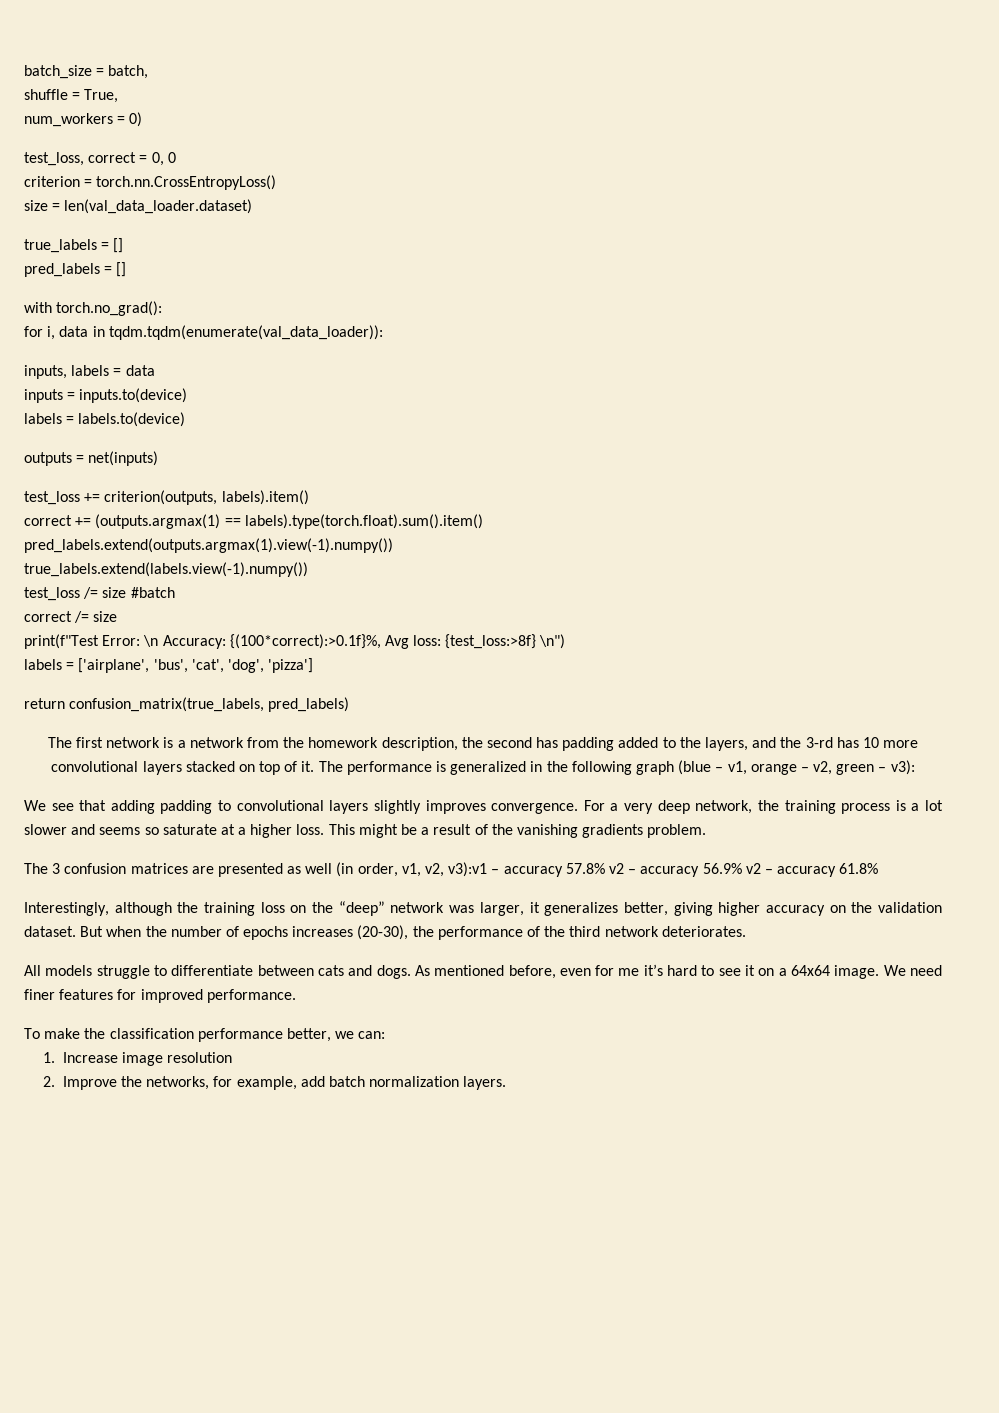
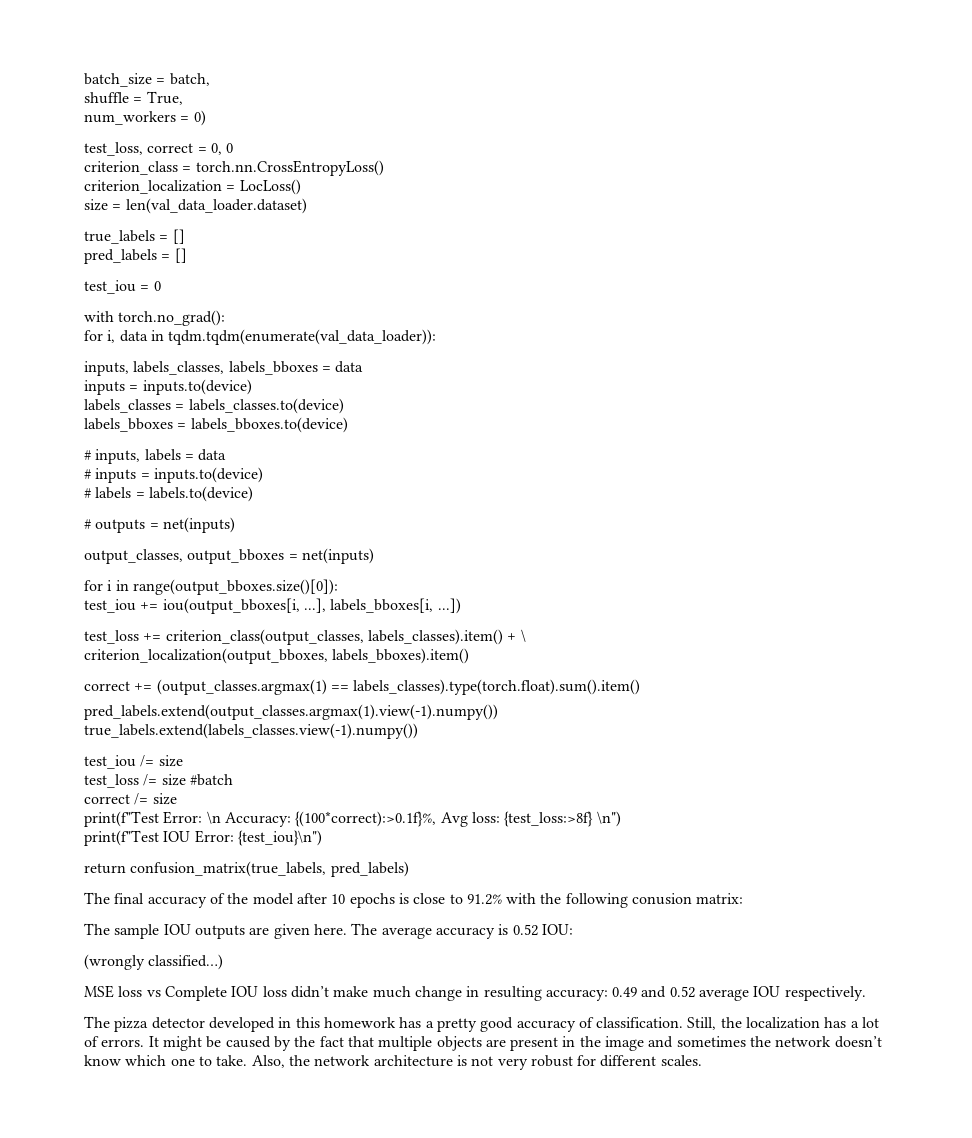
[24,176,80,187] criterion -> [84,161,178,175] criterion_class
(277, 182) none -> [84,179,301,195] // criterion_localization = LocLoss()
(127, 269) none -> [84,280,161,294] // test_iou = 0
[71,365,110,376] labels -> [133,361,318,375] labels_classes, labels_bboxes
(188, 395) none -> [84,398,344,414] [84,417,348,433] [84,449,227,464] [84,467,263,483] [84,488,91,498] labels_classes = labels_classes.to(device) // labels_bboxes = labels_bboxes.to(device) // # inputs, labels = data // # inputs = inputs.to(device) // #
(186, 419) none -> [84,519,91,529] #
[24,490,309,505] [24,514,483,529] [24,538,393,553] [24,562,308,577] test_loss += criterion(outputs, labels).item() // correct += (outputs.argmax(1) == labels).type(torch.float).sum().item() // pred_labels.extend(outputs.argmax(1).view(-1).numpy()) // true_labels.extend(labels.view(-1).numpy()) -> [84,548,374,564] [84,579,338,595] [84,598,461,614] [84,629,526,645] [84,648,470,664] [84,679,641,695] [84,704,498,720] [84,723,418,739] [84,755,183,769] output_classes, output_bboxes = net(inputs) // for i in range(output_bboxes.size()[0]): // test_iou += iou(output_bboxes[i, ...], labels_bboxes[i, ...]) // test_loss += criterion_class(output_classes, labels_classes).item() + \ // criterion_localization(output_bboxes, labels_bboxes).item() // correct += (output_classes.argmax(1) == labels_classes).type(torch.float).sum().item() // pred_labels.extend(output_classes.argmax(1).view(-1).numpy()) // true_labels.extend(labels_classes.view(-1).numpy()) // test_iou /= size
[24,658,314,673] [24,697,350,712] [47,737,919,751] [51,760,915,775] [24,800,943,814] [24,824,707,838] [24,862,879,877] [24,901,943,916] [24,925,746,940] [24,964,943,979] [24,989,296,1003] [24,1028,386,1042] [43,1052,233,1066] [43,1076,507,1090] labels = ['airplane', 'bus', 'cat', 'dog', 'pizza'] // return confusion_matrix(true_labels, pred_labels) // The first network is a network from the homework description, the second has padding added to the layers, and the 3-rd has 10 more convolutional layers stacked on top of it. The performance is generalized in the following graph (blue – v1, orange – v2, green – v3): // We see that adding padding to convolutional layers slightly improves convergence. For a very deep network, the training process is a lot slower and seems so saturate at a higher loss. This might be a result of the vanishing gradients problem. // The 3 confusion matrices are presented as well (in order, v1, v2, v3):v1 – accuracy 57.8% v2 – accuracy 56.9% v2 – accuracy 61.8% // Interestingly, although the training loss on the “deep” network was larger, it generalizes better, giving higher accuracy on the validation dataset. But when the number of epochs increases (20-30), the performance of the third network deteriorates. // All models struggle to differentiate between cats and dogs. As mentioned before, even for me it’s hard to see it on a 64x64 image. We need finer features for improved performance. // To make the classification performance better, we can: // 1. Increase image resolution // 2. Improve the networks, for example, add batch normalization layers. -> [84,830,322,846] [84,861,409,877] [84,892,744,908] [84,923,573,939] [84,954,224,970] [84,985,866,1001] [84,1016,880,1032] [84,1036,882,1051] [84,1055,702,1070] print(f"Test IOU Error: {test_iou}\n") // return confusion_matrix(true_labels, pred_labels) // The final accuracy of the model after 10 epochs is close to 91.2% with the following conusion matrix: // The sample IOU outputs are given here. The average accuracy is 0.52 IOU: // (wrongly classified…) // MSE loss vs Complete IOU loss didn’t make much change in resulting accuracy: 0.49 and 0.52 average IOU respectively. // The pizza detector developed in this homework has a pretty good accuracy of classification. Still, the localization has a lot of errors. It might be caused by the fact that multiple objects are present in the image and sometimes the network doesn’t know which one to take. Also, the network architecture is not very robust for different scales.

